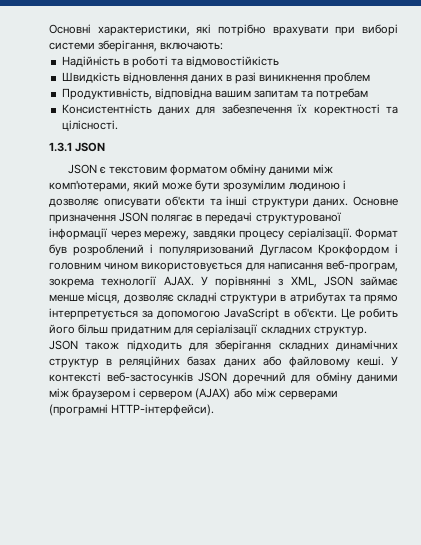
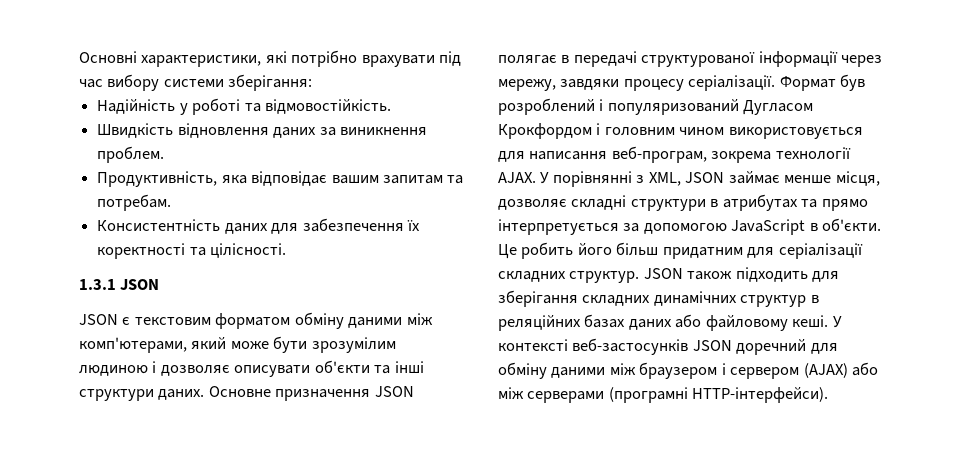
[335,24,398,36] [49,40,224,52] при виборі системи зберігання, включають: -> [439,51,462,66] [79,74,313,91] під час вибору системи зберігання:
[122,58,129,65] в -> [179,103,188,115] у
[186,56,280,67] відмовостійкість -> [264,99,391,114] відмовостійкість.
[225,72,371,84] в разі виникнення проблем -> [319,127,427,136] [97,146,165,163] за виникнення проблем.
[154,88,212,99] відповідна -> [221,171,328,186] яка відповідає
[316,88,369,100] потребам -> [97,194,172,211] потребам.

